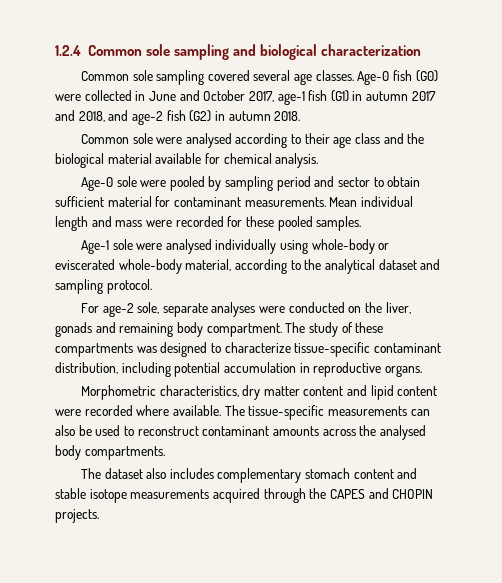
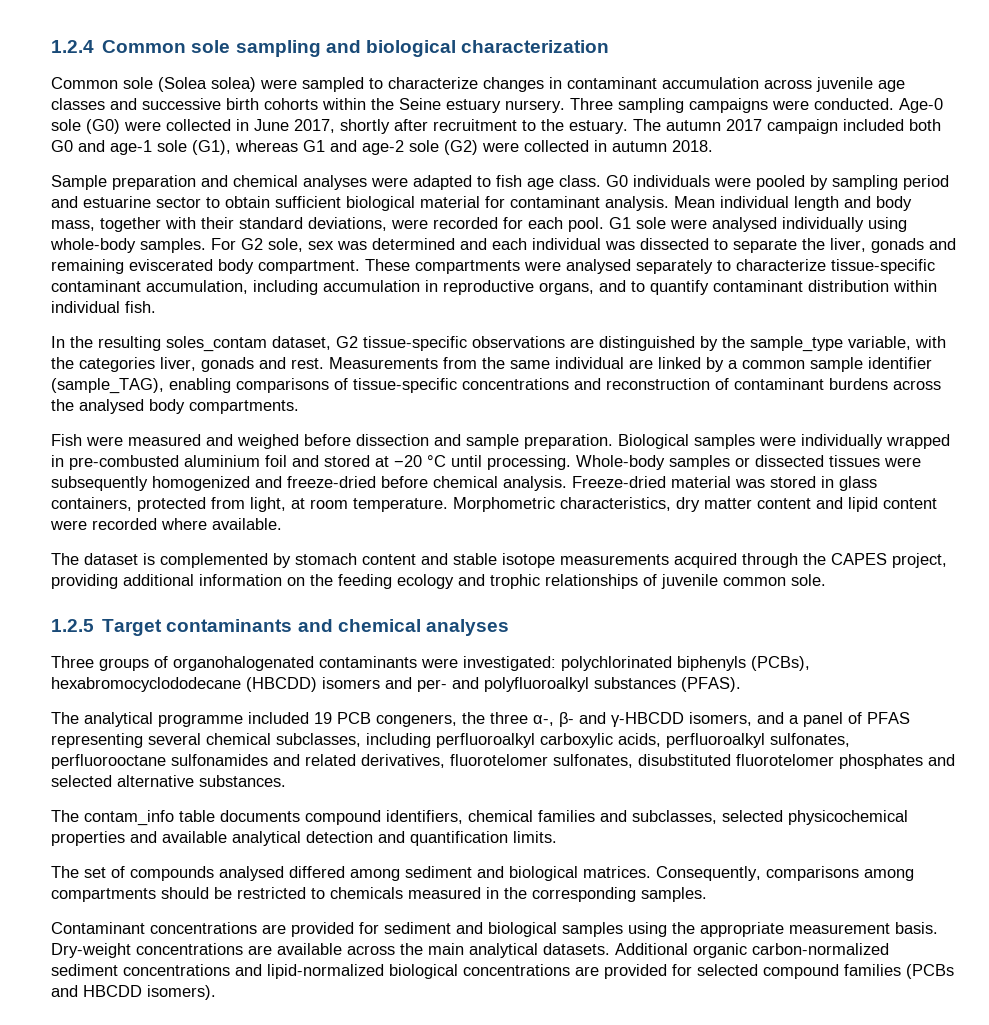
[156,70,413,85] sampling covered several age classes. Age-0 fish -> [158,77,905,92] [51,98,943,113] [51,119,81,131] (Solea solea) were sampled to characterize changes in contaminant accumulation across juvenile age classes and successive birth cohorts within the Seine estuary nursery. Three sampling campaigns were conducted. Age-0 sole
[179,90,436,105] [55,110,301,125] [80,133,425,148] [55,153,319,168] [80,176,137,191] and October 2017, age-1 fish (G1) in autumn 2017 and 2018, and age-2 fish (G2) in autumn 2018. // Common sole were analysed according to their age class and the biological material available for chemical analysis. // Age-0 sole -> [294,119,941,134] [51,140,713,155] [51,175,710,190] 2017, shortly after recruitment to the estuary. The autumn 2017 campaign included both G0 and age-1 sole (G1), whereas G1 and age-2 sole (G2) were collected in autumn 2018. // Sample preparation and chemical analyses were adapted to fish age class. G0 individuals
(335, 181) none -> [83,196,151,208] estuarine
(104, 201) none -> [346,196,415,211] biological
[244,197,326,207] measurements. -> [605,196,669,211] analysis.
[115,216,362,231] [80,240,109,254] mass were recorded for these pooled samples. // Age-1 -> [876,196,912,211] [51,217,631,232] body mass, together with their standard deviations, were recorded for each pool. G1
[378,243,390,250] [55,259,441,274] [55,279,152,294] [80,302,362,317] or eviscerated whole-body material, according to the analytical dataset and sampling protocol. // For age-2 sole, separate analyses were conducted on -> [140,238,797,253] samples. For G2 sole, sex was determined and each individual was dissected to separate
(174, 330) none -> [129,259,213,271] eviscerated
[285,322,384,337] [55,342,441,357] [55,362,422,377] The study of these compartments was designed to characterize tissue-specific contaminant distribution, including potential accumulation in reproductive organs. // -> [365,259,935,274] [51,280,937,295] [51,301,156,313] [51,336,946,352] [51,357,932,372] [51,378,941,394] [51,399,299,414] [51,434,950,449] [51,455,921,470] [51,476,877,491] [51,497,448,512] These compartments were analysed separately to characterize tissue-specific contaminant accumulation, including accumulation in reproductive organs, and to quantify contaminant distribution within individual fish. // In the resulting soles_contam dataset, G2 tissue-specific observations are distinguished by the sample_type variable, with the categories liver, gonads and rest. Measurements from the same individual are linked by a common sample identifier (sample_TAG), enabling comparisons of tissue-specific concentrations and reconstruction of contaminant burdens across the analysed body compartments. // Fish were measured and weighed before dissection and sample preparation. Biological samples were individually wrapped in pre-combusted aluminium foil and stored at −20 °C until processing. Whole-body samples or dissected tissues were subsequently homogenized and freeze-dried before chemical analysis. Freeze-dried material was stored in glass containers, protected from light, at room temperature.
[224,405,430,420] [55,425,426,440] [55,445,165,460] The tissue-specific measurements can also be used to reconstruct contaminant amounts across the analysed body compartments. -> (282, 524) none
[146,468,302,483] also includes complementary -> [143,553,291,568] is complemented by
[368,488,434,499] [55,509,99,523] and CHOPIN projects. -> [892,553,947,568] [51,574,826,589] [51,619,509,636] [51,656,810,671] [51,677,741,692] [51,712,910,727] [51,733,850,748] [51,754,955,769] [51,775,286,787] [51,810,908,826] [51,831,557,846] [51,866,914,881] [51,887,707,902] [51,922,938,937] [51,943,889,958] [51,964,954,979] [51,985,216,1000] project, providing additional information on the feeding ecology and trophic relationships of juvenile common sole. // 1.2.5 Target contaminants and chemical analyses // Three groups of organohalogenated contaminants were investigated: polychlorinated biphenyls (PCBs), hexabromocyclododecane (HBCDD) isomers and per- and polyfluoroalkyl substances (PFAS). // The analytical programme included 19 PCB congeners, the three α-, β- and γ-HBCDD isomers, and a panel of PFAS representing several chemical subclasses, including perfluoroalkyl carboxylic acids, perfluoroalkyl sulfonates, perfluorooctane sulfonamides and related derivatives, fluorotelomer sulfonates, disubstituted fluorotelomer phosphates and selected alternative substances. // The contam_info table documents compound identifiers, chemical families and subclasses, selected physicochemical properties and available analytical detection and quantification limits. // The set of compounds analysed differed among sediment and biological matrices. Consequently, comparisons among compartments should be restricted to chemicals measured in the corresponding samples. // Contaminant concentrations are provided for sediment and biological samples using the appropriate measurement basis. Dry-weight concentrations are available across the main analytical datasets. Additional organic carbon-normalized sediment concentrations and lipid-normalized biological concentrations are provided for selected compound families (PCBs and HBCDD isomers).

